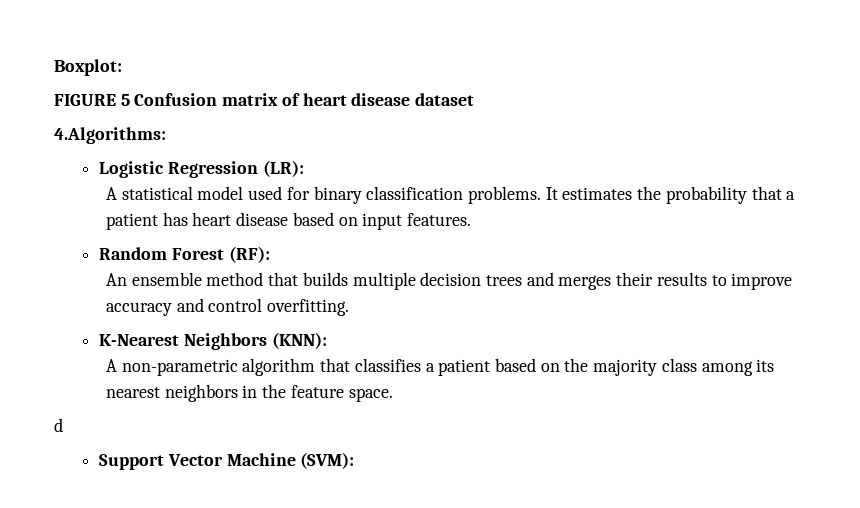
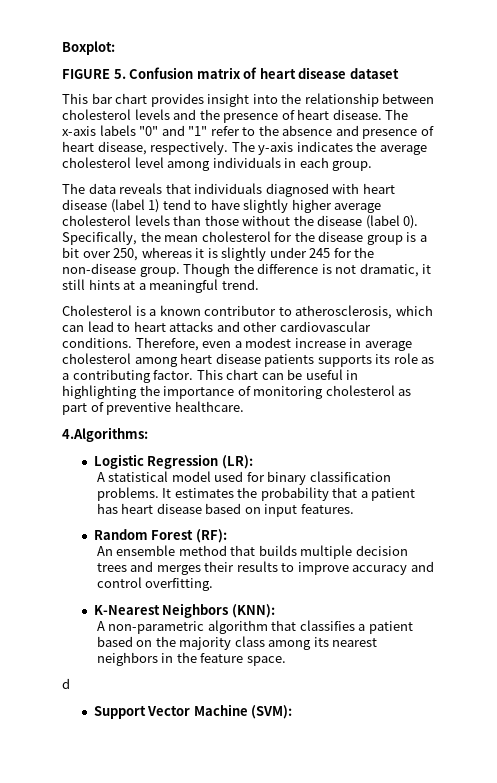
[120,94,130,106] 5 -> [113,69,126,79] 5.
(475, 99) none -> [62,93,435,107] [62,109,409,123] [62,125,434,139] [62,141,427,155] [62,157,373,171] [62,183,395,197] [62,199,382,213] [62,215,419,229] [62,231,427,245] [62,247,375,261] [62,263,432,277] [62,279,259,293] [62,305,433,319] [62,321,371,332] [62,337,412,351] [62,353,435,367] [62,369,359,383] [62,385,412,399] [62,401,244,415] // This bar chart provides insight into the relationship between cholesterol levels and the presence of heart disease. The x-axis labels "0" and "1" refer to the absence and presence of heart disease, respectively. The y-axis indicates the average cholesterol level among individuals in each group. // The data reveals that individuals diagnosed with heart disease (label 1) tend to have slightly higher average cholesterol levels than those without the disease (label 0). Specifically, the mean cholesterol for the disease group is a bit over 250, whereas it is slightly under 245 for the non-disease group. Though the difference is not dramatic, it still hints at a meaningful trend. // Cholesterol is a known contributor to atherosclerosis, which can lead to heart attacks and other cardiovascular conditions. Therefore, even a modest increase in average cholesterol among heart disease patients supports its role as a contributing factor. This chart can be useful in highlighting the importance of monitoring cholesterol as part of preventive healthcare.

